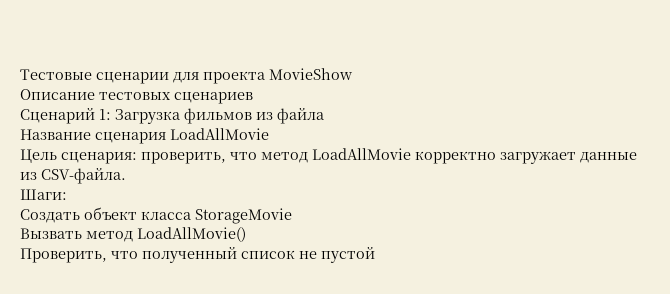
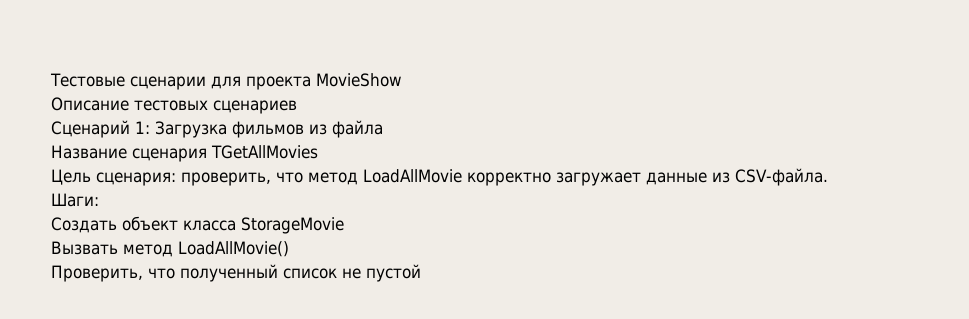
[170,128,269,140] LoadAllMovie -> [211,145,318,159] TGetAllMovies

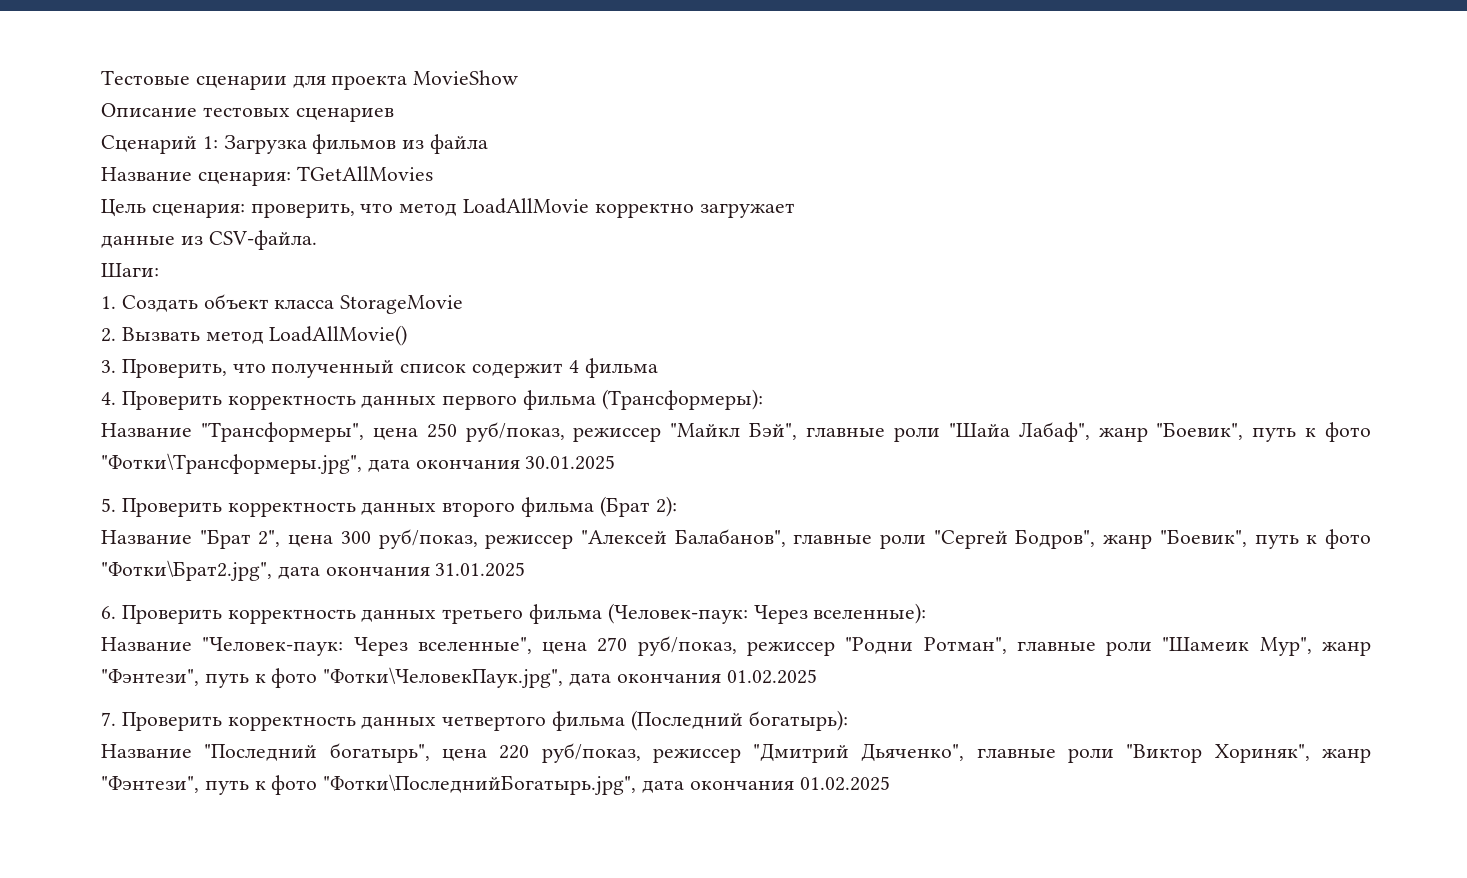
[132,148,207,162] сценария -> [197,171,291,186] сценария:
(641, 179) none -> (795, 210) //
(99, 200) none -> [101,296,116,309] 1.
(344, 225) none -> [101,328,116,342] 2.
(289, 249) none -> [101,360,116,373] 3.
[342,264,421,282] не пустой -> [472,358,658,378] [101,389,763,410] [101,422,1371,442] [101,453,616,474] [101,496,677,517] [101,529,1372,549] [101,560,526,581] [101,603,927,624] [101,636,1371,656] [101,667,817,688] [101,710,848,731] [101,743,1371,763] [101,774,890,795] содержит 4 фильма // 4. Проверить корректность данных первого фильма (Трансформеры): // Название "Трансформеры", цена 250 руб/показ, режиссер "Майкл Бэй", главные роли "Шайа Лабаф", жанр "Боевик", путь к фото "Фотки\Трансформеры.jpg", дата окончания 30.01.2025 // 5. Проверить корректность данных второго фильма (Брат 2): // Название "Брат 2", цена 300 руб/показ, режиссер "Алексей Балабанов", главные роли "Сергей Бодров", жанр "Боевик", путь к фото "Фотки\Брат2.jpg", дата окончания 31.01.2025 // 6. Проверить корректность данных третьего фильма (Человек-паук: Через вселенные): // Название "Человек-паук: Через вселенные", цена 270 руб/показ, режиссер "Родни Ротман", главные роли "Шамеик Мур", жанр "Фэнтези", путь к фото "Фотки\ЧеловекПаук.jpg", дата окончания 01.02.2025 // 7. Проверить корректность данных четвертого фильма (Последний богатырь): // Название "Последний богатырь", цена 220 руб/показ, режиссер "Дмитрий Дьяченко", главные роли "Виктор Хориняк", жанр "Фэнтези", путь к фото "Фотки\ПоследнийБогатырь.jpg", дата окончания 01.02.2025

